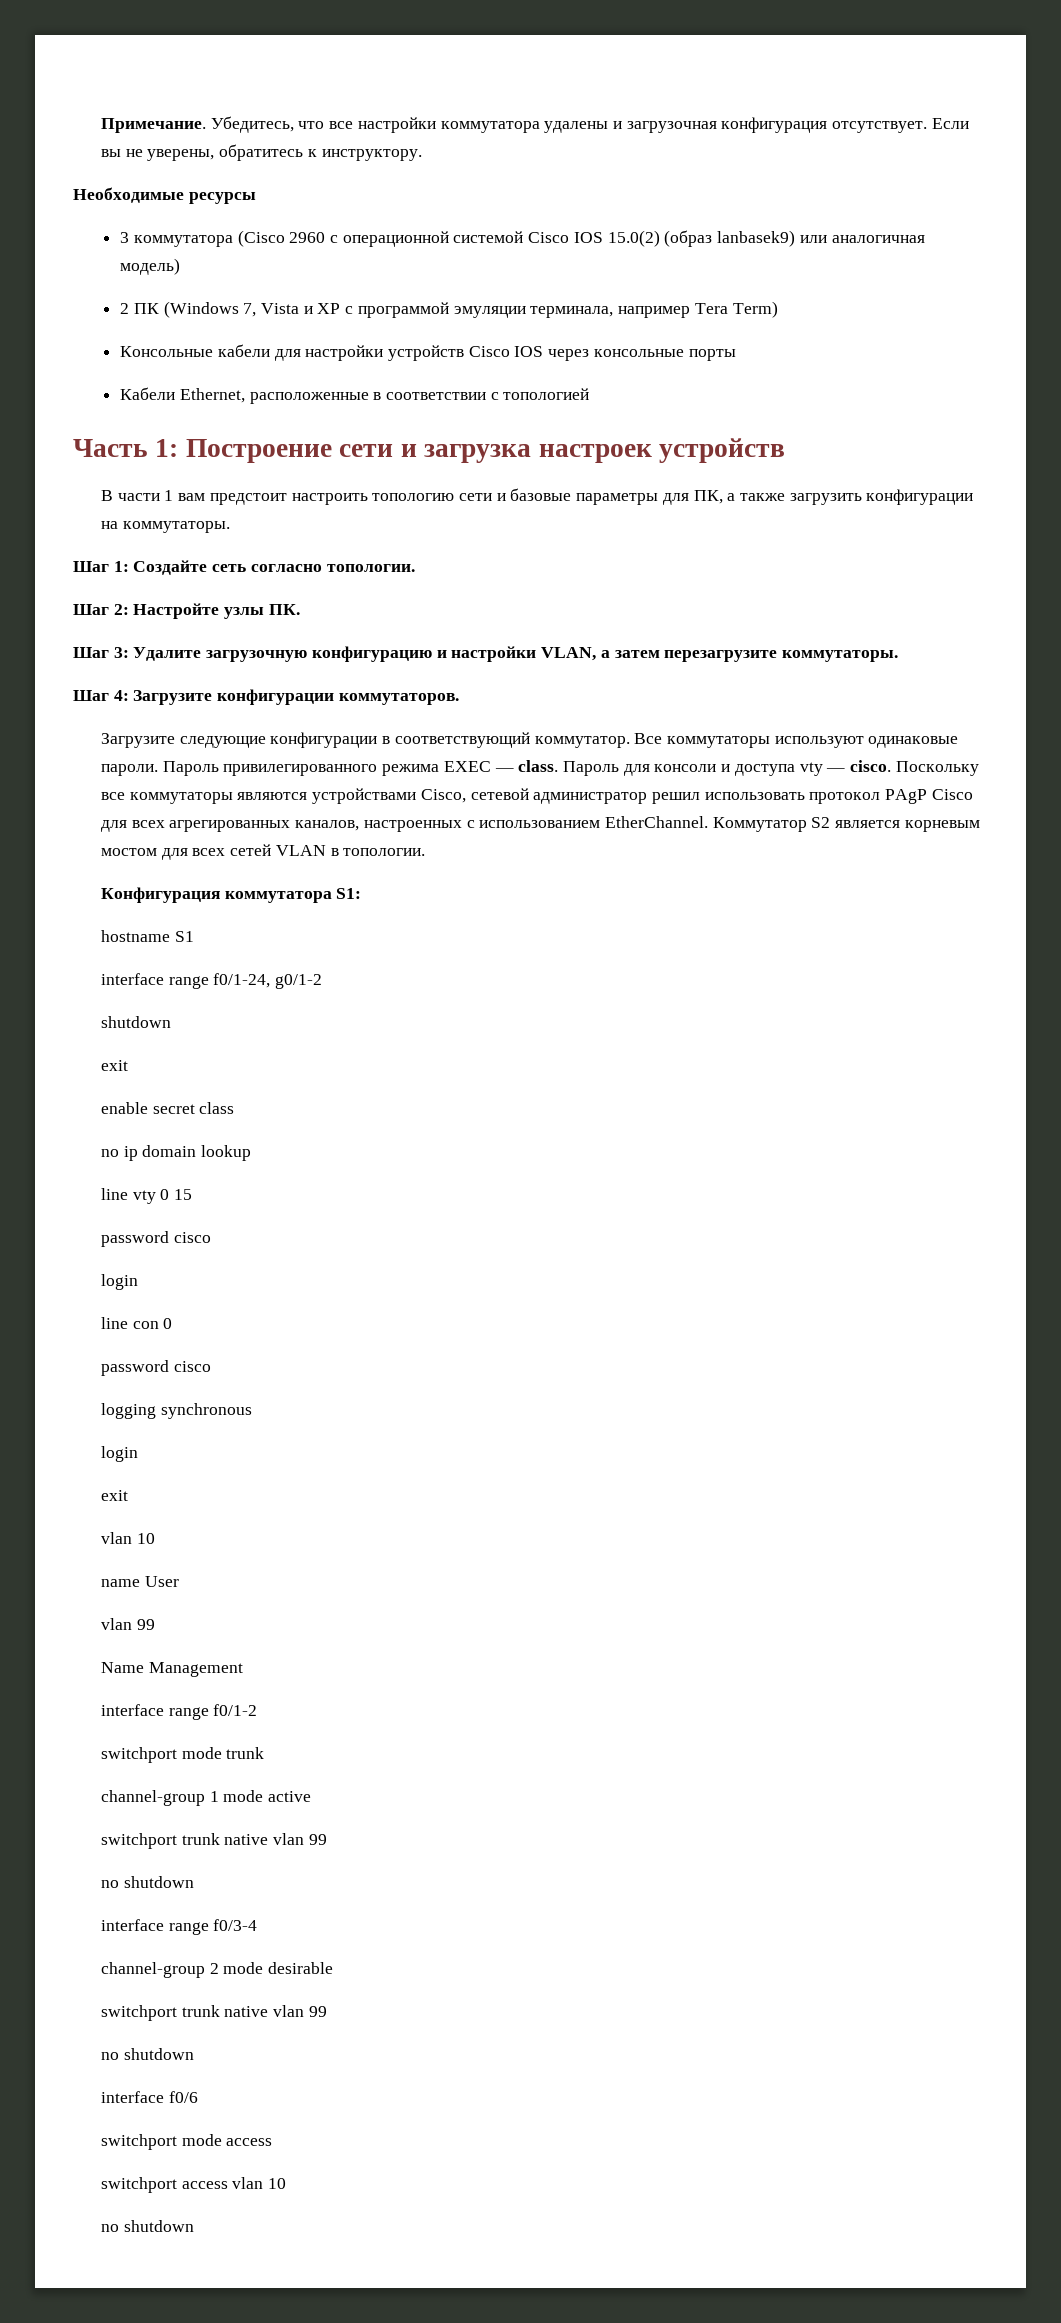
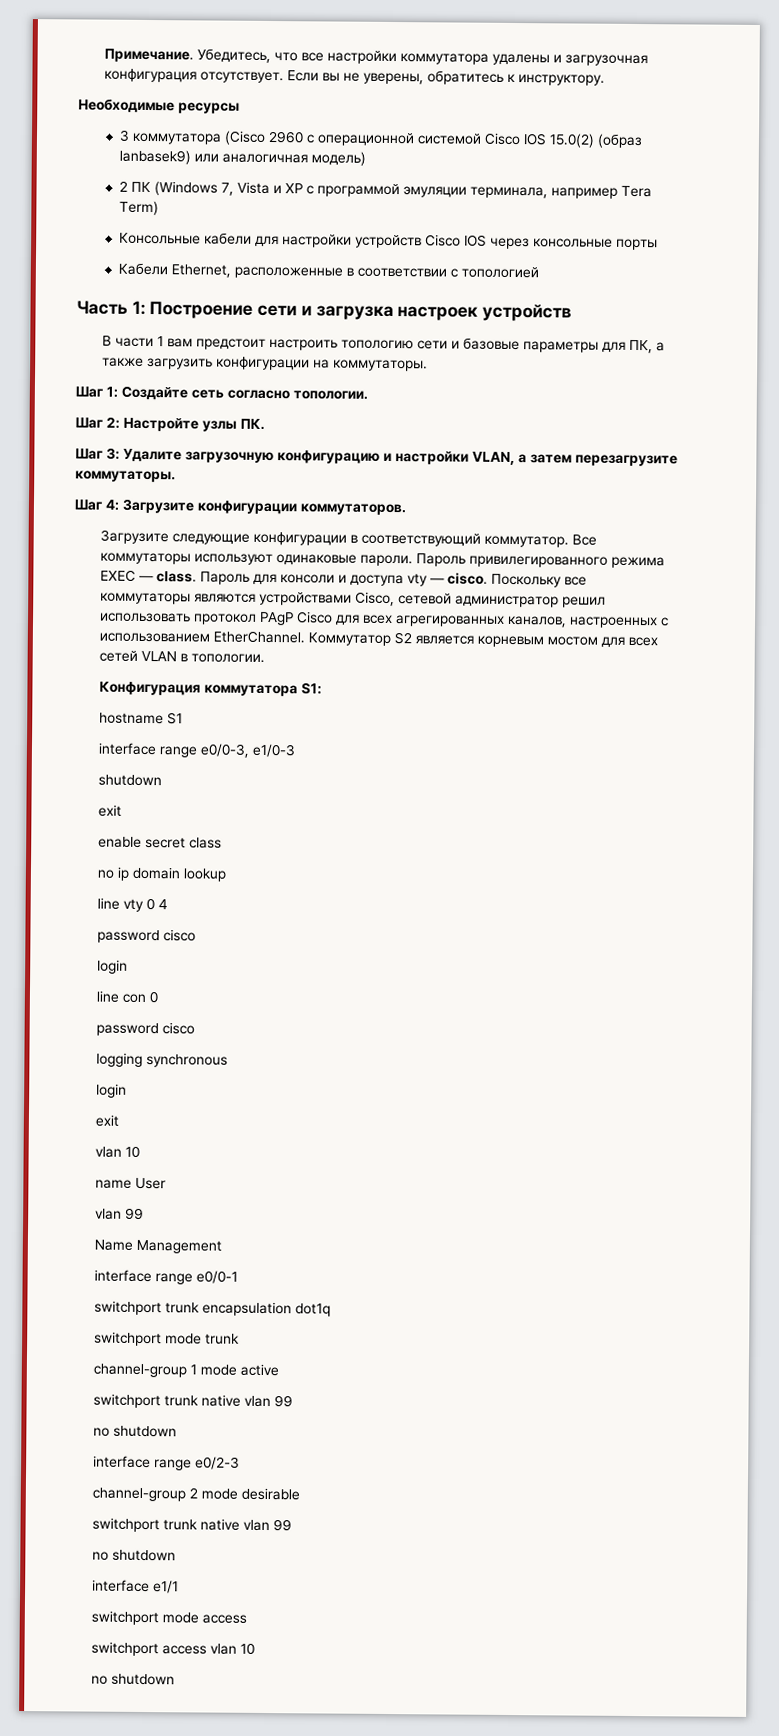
[213,973,323,989] f0/1-24, g0/1-2 -> [200,743,297,758] e0/0-3, e1/0-3
[174,1189,193,1200] 15 -> [158,899,169,910] 4
[213,1704,258,1716] f0/1-2 -> [196,1270,239,1284] [94,1300,332,1317] e0/0-1 // switchport trunk encapsulation dot1q
[213,1919,258,1931] f0/3-4 -> [195,1456,241,1470] e0/2-3
[168,2091,198,2103] f0/6 -> [153,1580,180,1594] e1/1

